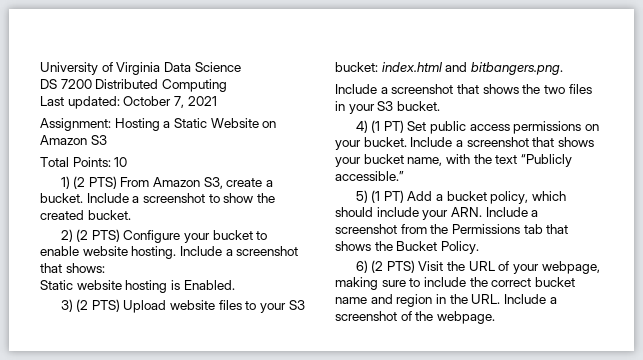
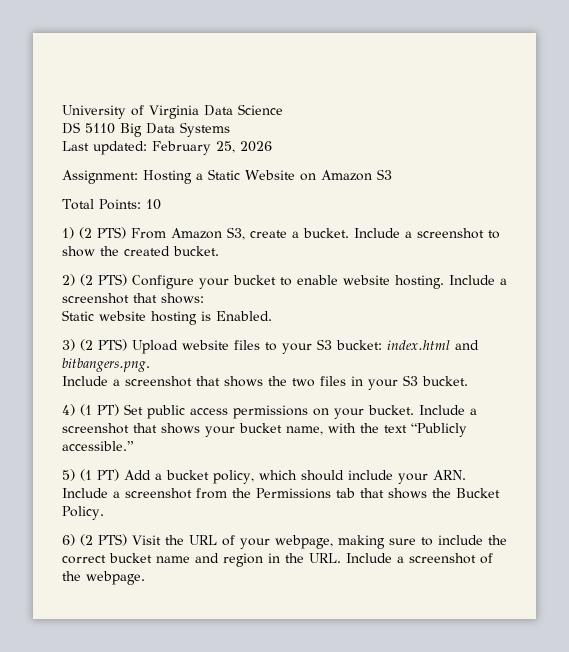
[60,79,227,92] 7200 Distributed Computing -> [85,122,230,137] 5110 Big Data Systems
[123,96,217,108] October 7, 2021 -> [152,141,272,155] February 25, 2026

